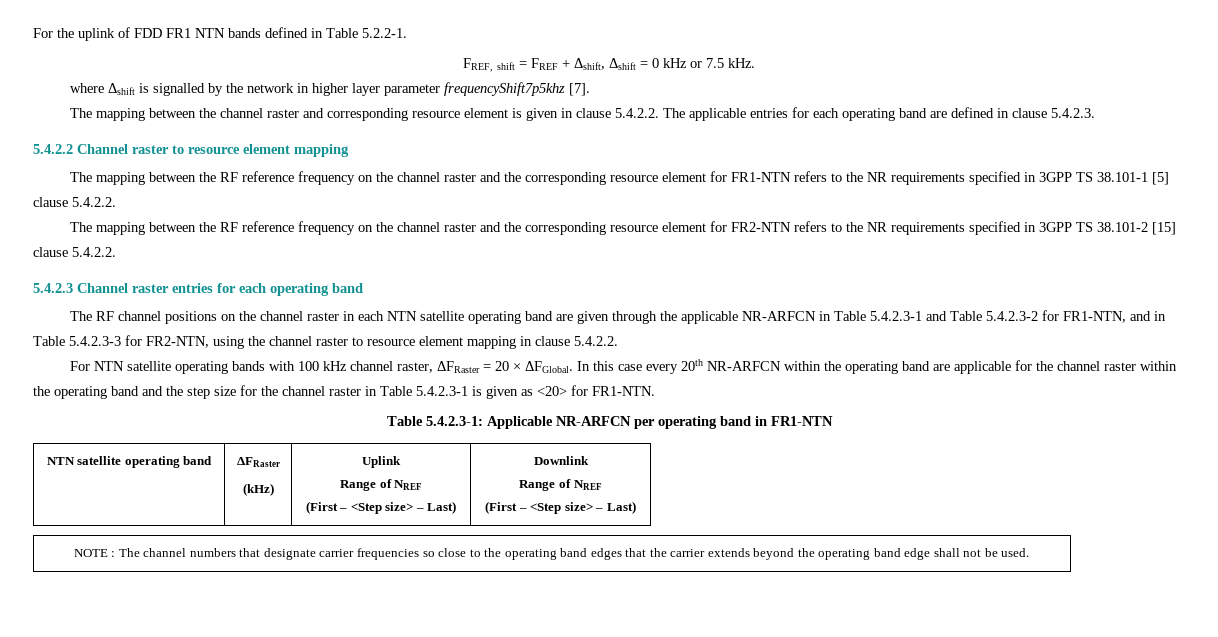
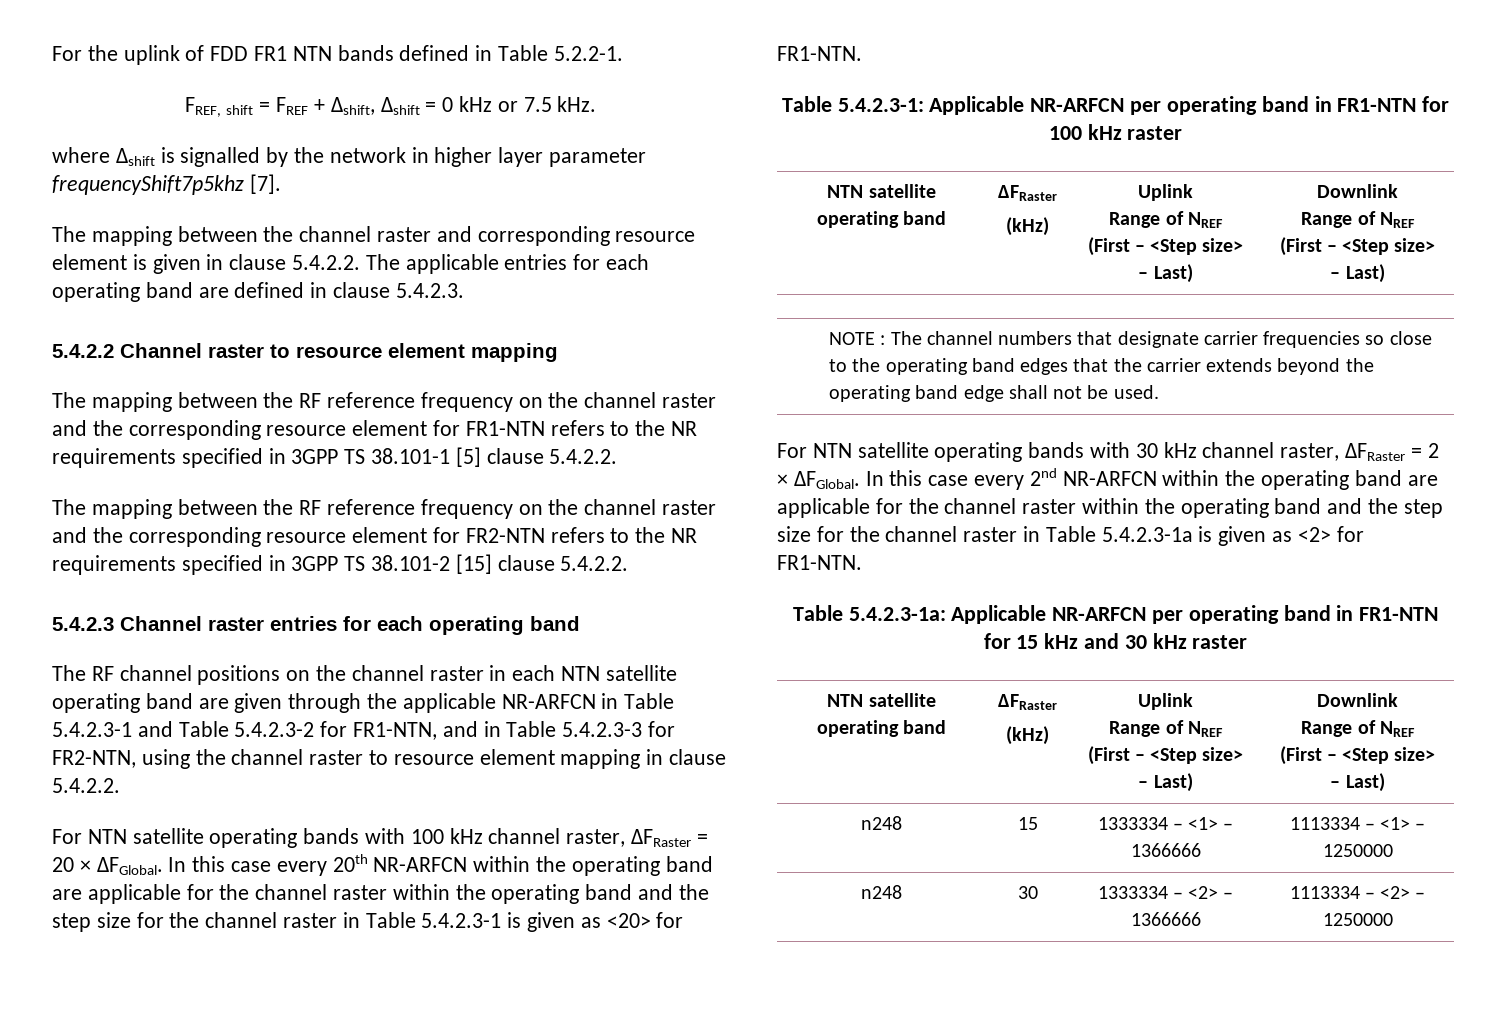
(833, 421) none -> [1422,96,1450,112] [1048,124,1183,140] for 100 kHz raster
(1030, 552) none -> [777,442,1439,462] [777,468,1438,490] [777,498,1443,518] [777,526,1364,546] [777,555,862,570] [792,605,1439,624] [983,633,1248,649] [827,693,936,707] [816,720,947,737] [998,694,1057,710] [1006,726,1049,745] [1138,693,1193,710] [1109,720,1223,737] [1087,746,1244,765] [1138,773,1193,792] [1317,693,1398,707] [1301,720,1415,737] [1279,746,1436,765] [1330,773,1385,792] [861,816,902,830] [1017,817,1038,830] [1097,817,1234,830] [1130,843,1201,857] [1289,817,1426,830] [1322,844,1393,857] [861,885,902,899] [1017,886,1038,899] [1097,886,1234,899] [1130,912,1201,926] [1289,886,1426,899] [1322,913,1393,926] // For NTN satellite operating bands with 30 kHz channel raster, ΔFRaster = 2 × ΔFGlobal. In this case every 2nd NR-ARFCN within the operating band are applicable for the channel raster within the operating band and the step size for the channel raster in Table 5.4.2.3-1a is given as <2> for FR1-NTN. // Table 5.4.2.3-1a: Applicable NR-ARFCN per operating band in FR1-NTN for 15 kHz and 30 kHz raster // NTN satellite operating band | ΔFRaster // (kHz) | Uplink // Range of NREF // (First – <Step size> – Last) | Downlink // Range of NREF // (First – <Step size> – Last) // n248 | 15 | 1333334 – <1> – 1366666 | 1113334 – <1> – 1250000 // n248 | 30 | 1333334 – <2> – 1366666 | 1113334 – <2> – 1250000

